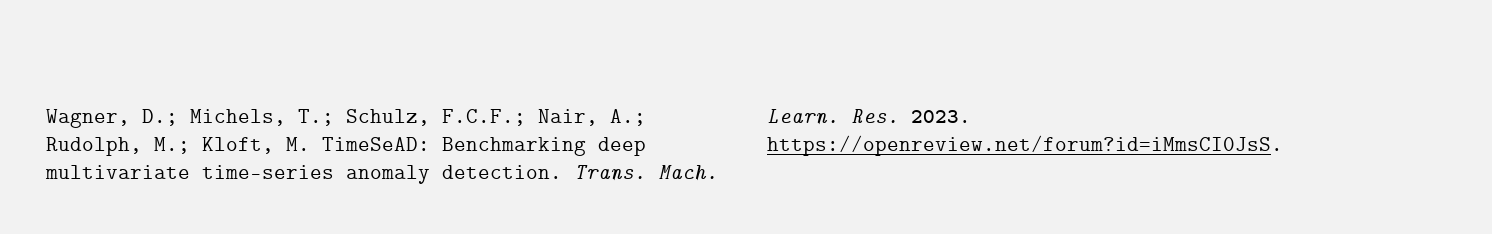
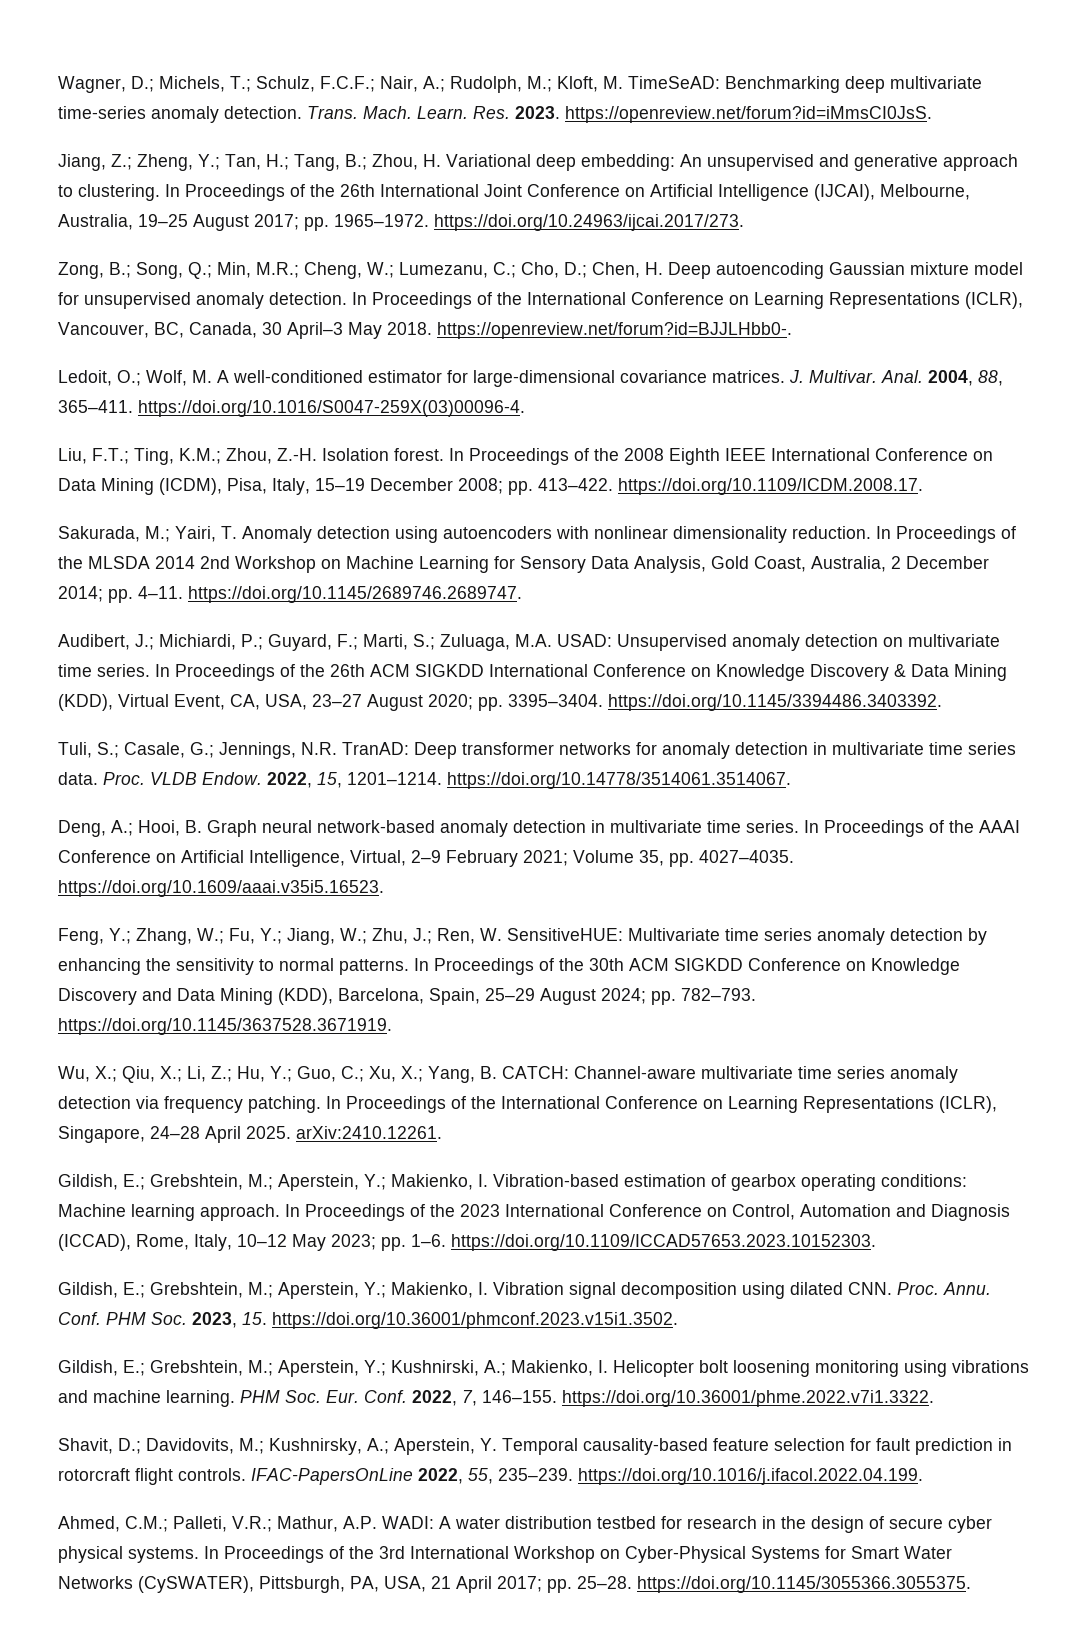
(1283, 145) none -> [58,154,1018,171] [58,184,970,201] [58,214,744,231] [58,262,1023,279] [58,292,1023,309] [58,322,792,339] [58,370,1003,387] [58,400,525,417] [58,448,993,465] [58,478,923,495] [58,526,1016,543] [58,556,989,573] [58,586,522,603] [58,634,1000,651] [58,664,1007,681] [58,694,942,711] [58,742,1016,759] [58,772,791,789] [58,820,1020,837] [58,850,794,867] [58,880,384,897] [58,928,987,945] [58,958,960,975] [58,988,756,1005] [58,1018,392,1035] [58,1066,958,1083] [58,1096,997,1113] [58,1126,442,1143] [58,1174,967,1191] [58,1204,1010,1221] [58,1234,876,1251] [58,1282,991,1299] [58,1312,678,1329] [58,1360,1029,1377] [58,1390,934,1407] [58,1438,1012,1455] [58,1468,923,1485] [58,1516,992,1533] [58,1546,952,1563] [58,1576,971,1593] // Jiang, Z.; Zheng, Y.; Tan, H.; Tang, B.; Zhou, H. Variational deep embedding: An unsupervised and generative approach to clustering. In Proceedings of the 26th International Joint Conference on Artificial Intelligence (IJCAI), Melbourne, Australia, 19–25 August 2017; pp. 1965–1972. https://doi.org/10.24963/ijcai.2017/273. // Zong, B.; Song, Q.; Min, M.R.; Cheng, W.; Lumezanu, C.; Cho, D.; Chen, H. Deep autoencoding Gaussian mixture model for unsupervised anomaly detection. In Proceedings of the International Conference on Learning Representations (ICLR), Vancouver, BC, Canada, 30 April–3 May 2018. https://openreview.net/forum?id=BJJLHbb0-. // Ledoit, O.; Wolf, M. A well-conditioned estimator for large-dimensional covariance matrices. J. Multivar. Anal. 2004, 88, 365–411. https://doi.org/10.1016/S0047-259X(03)00096-4. // Liu, F.T.; Ting, K.M.; Zhou, Z.-H. Isolation forest. In Proceedings of the 2008 Eighth IEEE International Conference on Data Mining (ICDM), Pisa, Italy, 15–19 December 2008; pp. 413–422. https://doi.org/10.1109/ICDM.2008.17. // Sakurada, M.; Yairi, T. Anomaly detection using autoencoders with nonlinear dimensionality reduction. In Proceedings of the MLSDA 2014 2nd Workshop on Machine Learning for Sensory Data Analysis, Gold Coast, Australia, 2 December 2014; pp. 4–11. https://doi.org/10.1145/2689746.2689747. // Audibert, J.; Michiardi, P.; Guyard, F.; Marti, S.; Zuluaga, M.A. USAD: Unsupervised anomaly detection on multivariate time series. In Proceedings of the 26th ACM SIGKDD International Conference on Knowledge Discovery & Data Mining (KDD), Virtual Event, CA, USA, 23–27 August 2020; pp. 3395–3404. https://doi.org/10.1145/3394486.3403392. // Tuli, S.; Casale, G.; Jennings, N.R. TranAD: Deep transformer networks for anomaly detection in multivariate time series data. Proc. VLDB Endow. 2022, 15, 1201–1214. https://doi.org/10.14778/3514061.3514067. // Deng, A.; Hooi, B. Graph neural network-based anomaly detection in multivariate time series. In Proceedings of the AAAI Conference on Artificial Intelligence, Virtual, 2–9 February 2021; Volume 35, pp. 4027–4035. https://doi.org/10.1609/aaai.v35i5.16523. // Feng, Y.; Zhang, W.; Fu, Y.; Jiang, W.; Zhu, J.; Ren, W. SensitiveHUE: Multivariate time series anomaly detection by enhancing the sensitivity to normal patterns. In Proceedings of the 30th ACM SIGKDD Conference on Knowledge Discovery and Data Mining (KDD), Barcelona, Spain, 25–29 August 2024; pp. 782–793. https://doi.org/10.1145/3637528.3671919. // Wu, X.; Qiu, X.; Li, Z.; Hu, Y.; Guo, C.; Xu, X.; Yang, B. CATCH: Channel-aware multivariate time series anomaly detection via frequency patching. In Proceedings of the International Conference on Learning Representations (ICLR), Singapore, 24–28 April 2025. arXiv:2410.12261. // Gildish, E.; Grebshtein, M.; Aperstein, Y.; Makienko, I. Vibration-based estimation of gearbox operating conditions: Machine learning approach. In Proceedings of the 2023 International Conference on Control, Automation and Diagnosis (ICCAD), Rome, Italy, 10–12 May 2023; pp. 1–6. https://doi.org/10.1109/ICCAD57653.2023.10152303. // Gildish, E.; Grebshtein, M.; Aperstein, Y.; Makienko, I. Vibration signal decomposition using dilated CNN. Proc. Annu. Conf. PHM Soc. 2023, 15. https://doi.org/10.36001/phmconf.2023.v15i1.3502. // Gildish, E.; Grebshtein, M.; Aperstein, Y.; Kushnirski, A.; Makienko, I. Helicopter bolt loosening monitoring using vibrations and machine learning. PHM Soc. Eur. Conf. 2022, 7, 146–155. https://doi.org/10.36001/phme.2022.v7i1.3322. // Shavit, D.; Davidovits, M.; Kushnirsky, A.; Aperstein, Y. Temporal causality-based feature selection for fault prediction in rotorcraft flight controls. IFAC-PapersOnLine 2022, 55, 235–239. https://doi.org/10.1016/j.ifacol.2022.04.199. // Ahmed, C.M.; Palleti, V.R.; Mathur, A.P. WADI: A water distribution testbed for research in the design of secure cyber physical systems. In Proceedings of the 3rd International Workshop on Cyber-Physical Systems for Smart Water Networks (CySWATER), Pittsburgh, PA, USA, 21 April 2017; pp. 25–28. https://doi.org/10.1145/3055366.3055375.

